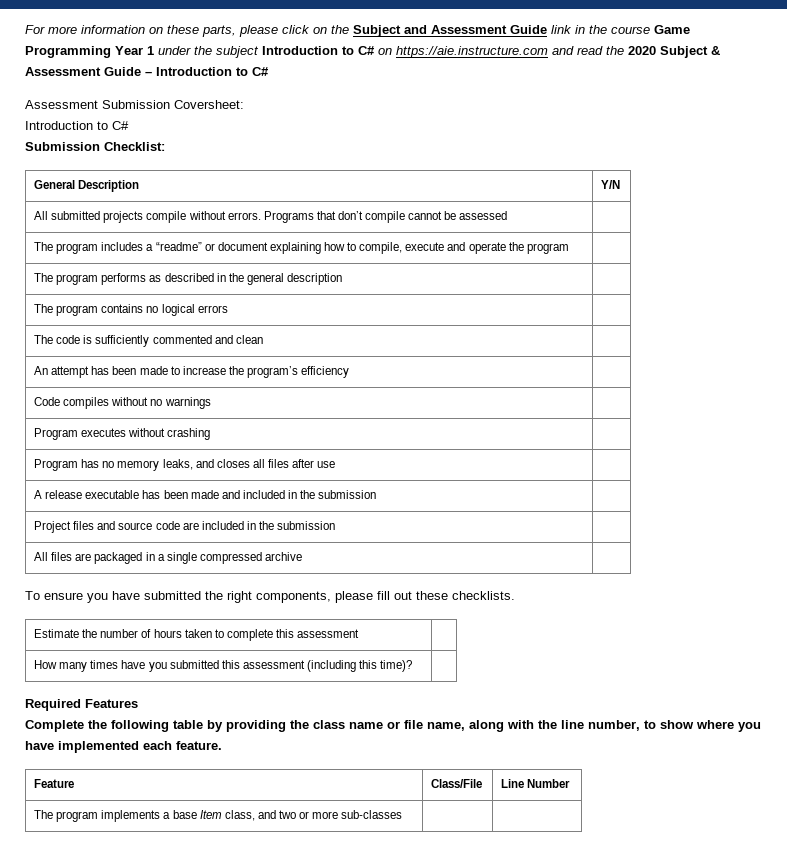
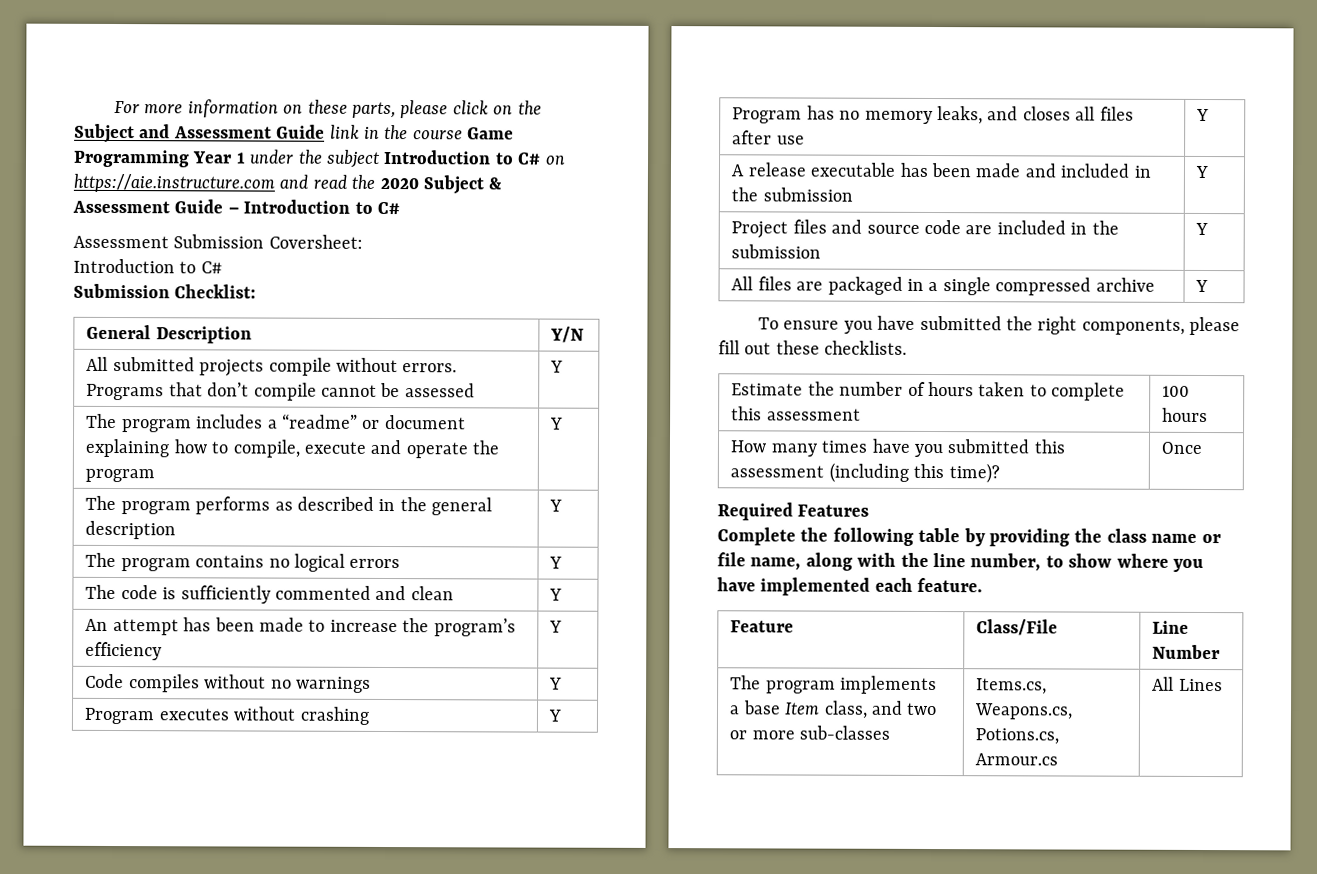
(508, 215) none -> [550,360,564,373] Y
(569, 248) none -> [550,417,564,430] Y
(342, 279) none -> [549,499,563,512] Y
(228, 309) none -> [549,556,563,569] Y
(263, 339) none -> [549,588,563,601] Y
(350, 372) none -> [549,620,563,633] Y
(211, 403) none -> [549,677,563,690] Y
(211, 434) none -> [548,709,563,722] Y
(336, 464) none -> [1196,108,1210,122] Y
(377, 494) none -> [1195,165,1209,179] Y
(336, 525) none -> [1195,222,1209,236] Y
(302, 556) none -> [1195,279,1209,293] Y
(360, 633) none -> [1162,385,1191,397] [1162,407,1209,423] 100 hours
(413, 666) none -> [1161,441,1203,454] Once
(403, 814) | -> [976,678,1048,695] [974,703,1074,720] [975,728,1060,745] [975,753,1059,766] [1152,676,1223,692] Items.cs, Weapons.cs, Potions.cs, Armour.cs | All Lines

